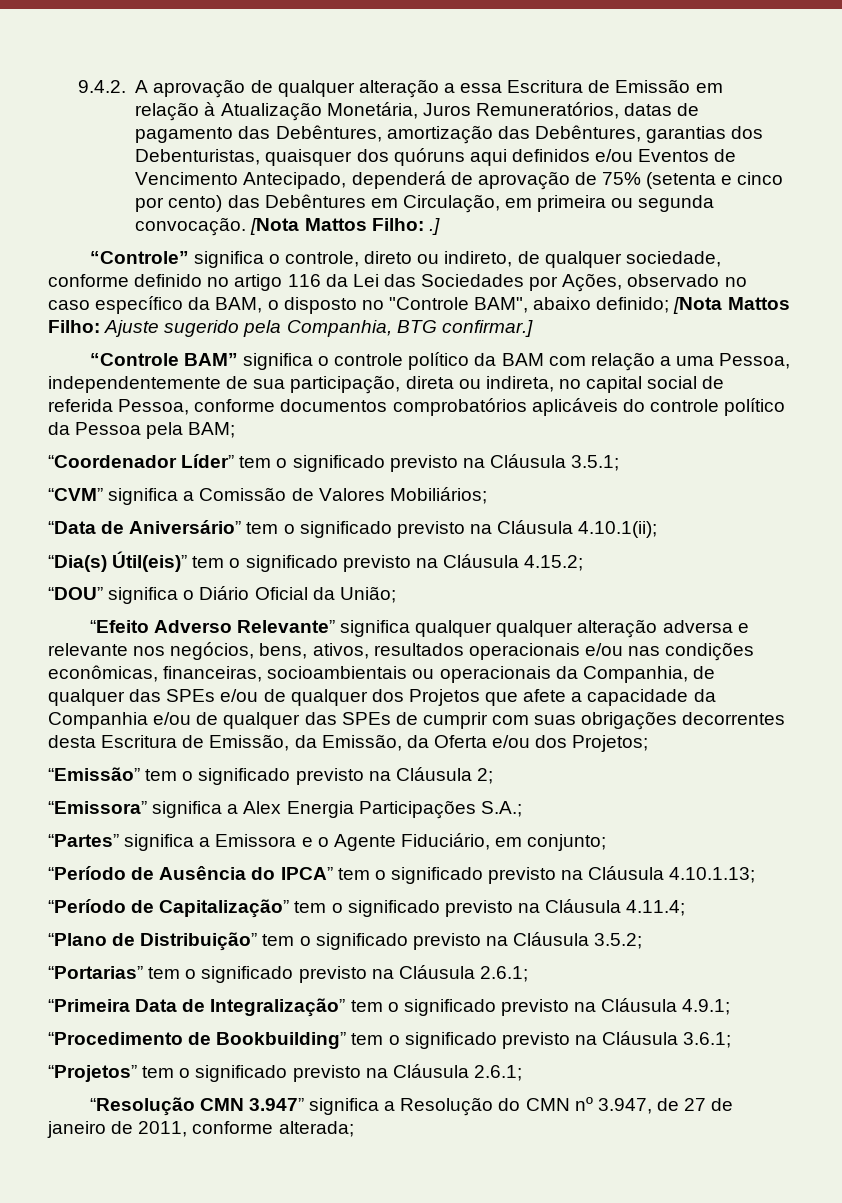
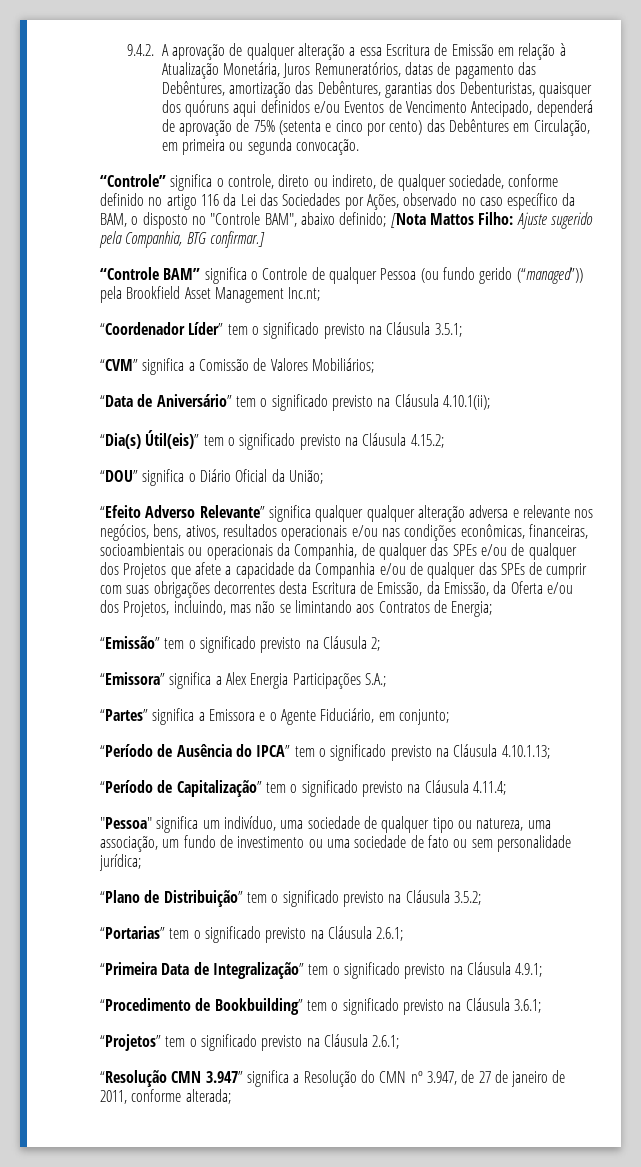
[250,218,440,235] [Nota Mattos Filho: .] -> (359, 146) none
[334,352,791,371] [48,375,725,394] [48,398,786,416] [48,422,236,439] controle político da BAM com relação a uma Pessoa, independentemente de sua participação, direta ou indireta, no capital social de referida Pessoa, conforme documentos comprobatórios aplicáveis do controle político da Pessoa pela BAM; -> [262,267,583,284] [100,286,321,303] Controle de qualquer Pessoa (ou fundo gerido (“managed”)) pela Brookfield Asset Management Inc.nt;
[572,735,649,752] Projetos; -> [123,600,493,617] Projetos, incluindo, mas não se limintando aos Contratos de Energia;
(686, 908) none -> [100,816,551,833] [100,835,571,852] [99,854,141,871] // "Pessoa" significa um indivíduo, uma sociedade de qualquer tipo ou natureza, uma associação, um fundo de investimento ou uma sociedade de fato ou sem personalidade jurídica;

